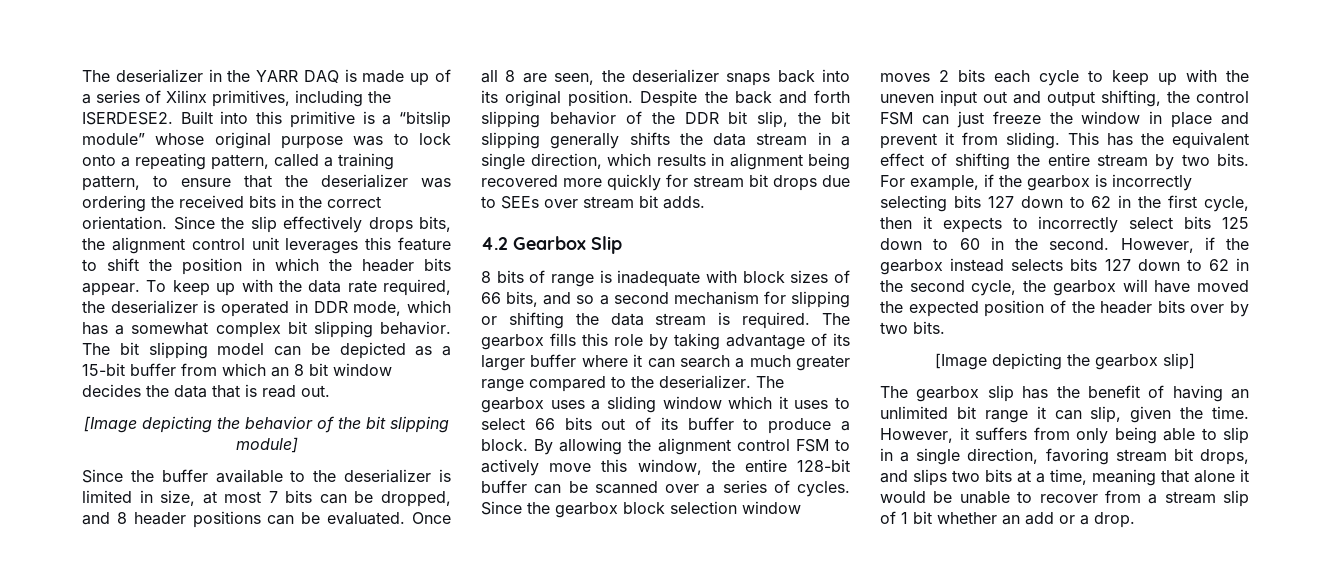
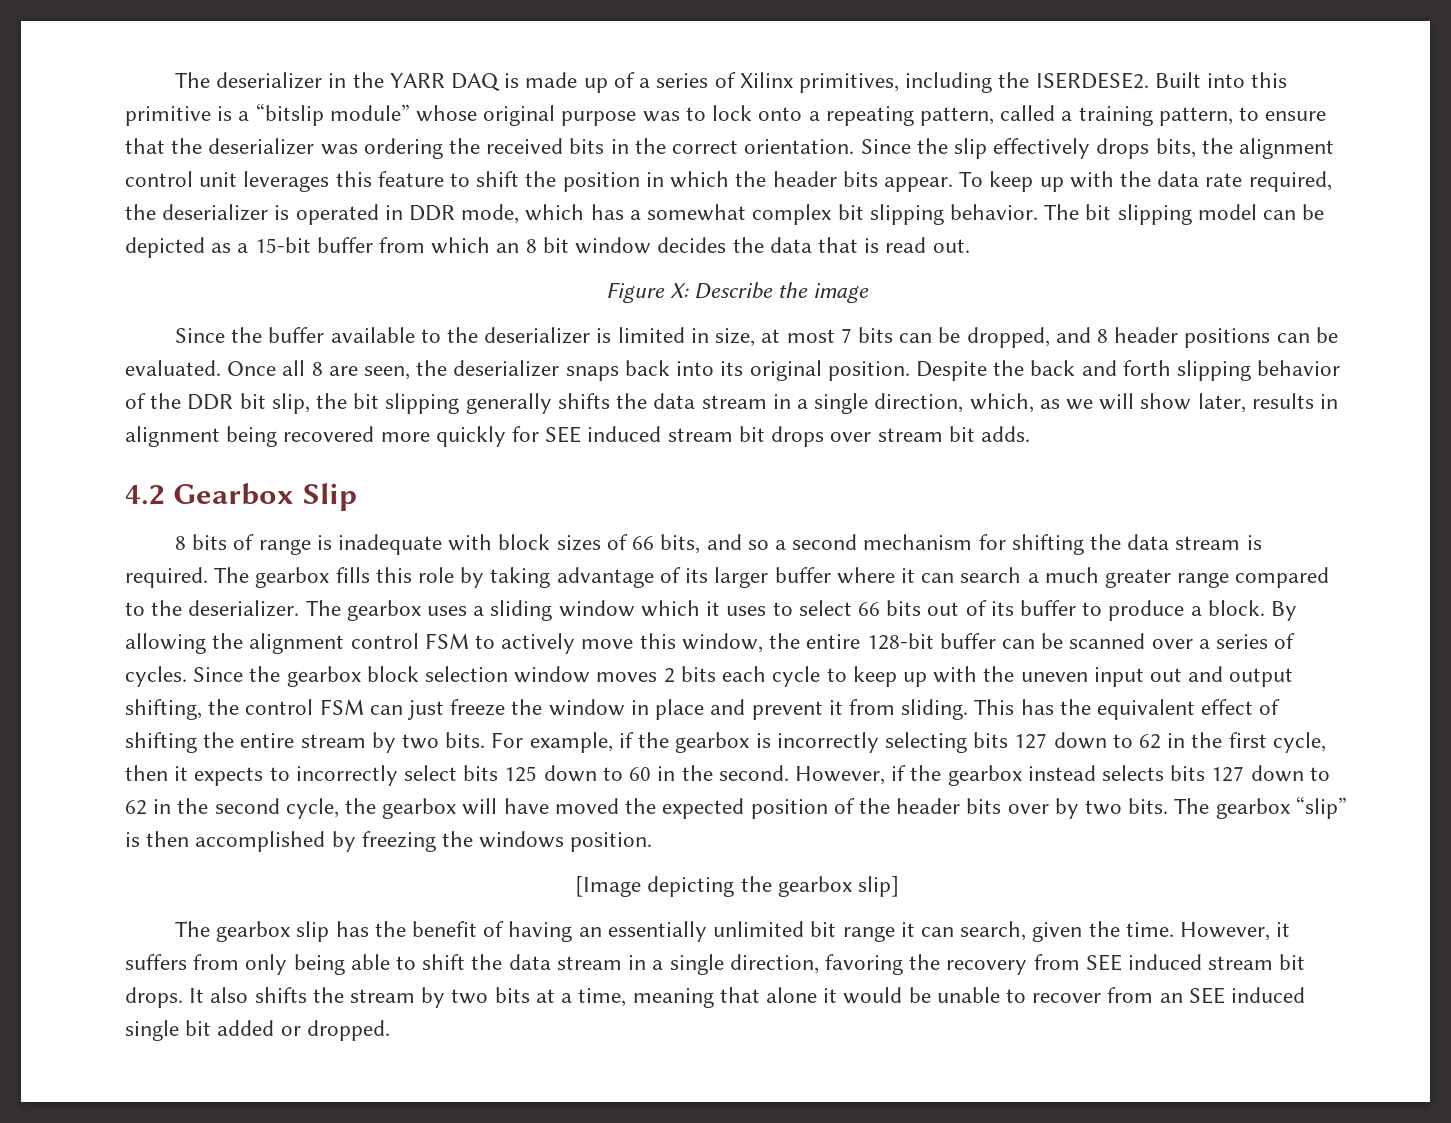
[84,416,449,433] [235,437,298,453] [Image depicting the behavior of the bit slipping module] -> [605,282,870,303] Figure X: Describe the image
[607,153,651,166] which -> [969,393,1246,413] which, as we will show later,
(688, 180) none -> [545,426,662,443] SEE induced
[822,175,850,187] [481,196,539,209] due to SEEs -> (825, 436) none
[791,291,850,308] [481,316,497,325] slipping or -> (1006, 542) none
(945, 327) none -> [1174,796,1347,819] [125,831,653,852] The gearbox “slip” is then accomplished by freezing the windows position.
(1249, 394) none -> [607,921,707,942] essentially
[1090,406,1122,423] slip, -> [960,921,1027,941] search,
[1223,427,1249,444] slip -> [422,954,622,970] shift the data stream
[1115,448,1249,465] [880,469,947,486] stream bit drops, and slips -> [909,954,1306,975] [125,987,446,1008] the recovery from SEE induced stream bit drops. It also shifts the stream by
[1148,490,1249,507] [880,511,1135,528] a stream slip of 1 bit whether an add or a drop. -> [1159,987,1306,1004] [125,1020,390,1041] an SEE induced single bit added or dropped.

